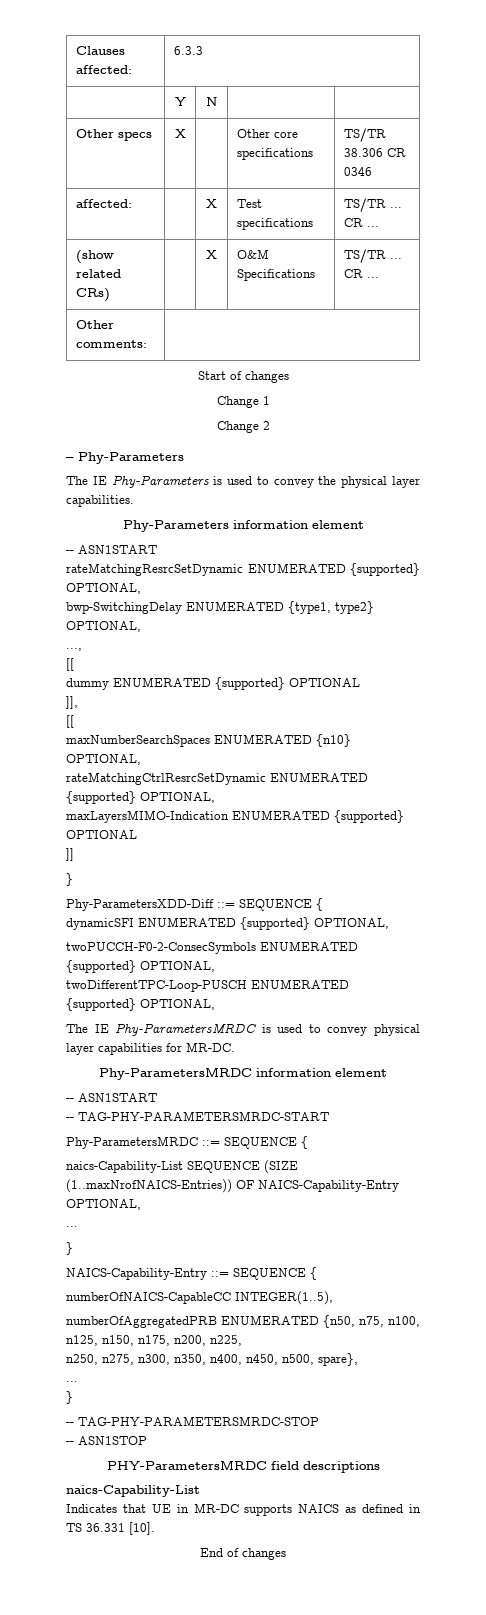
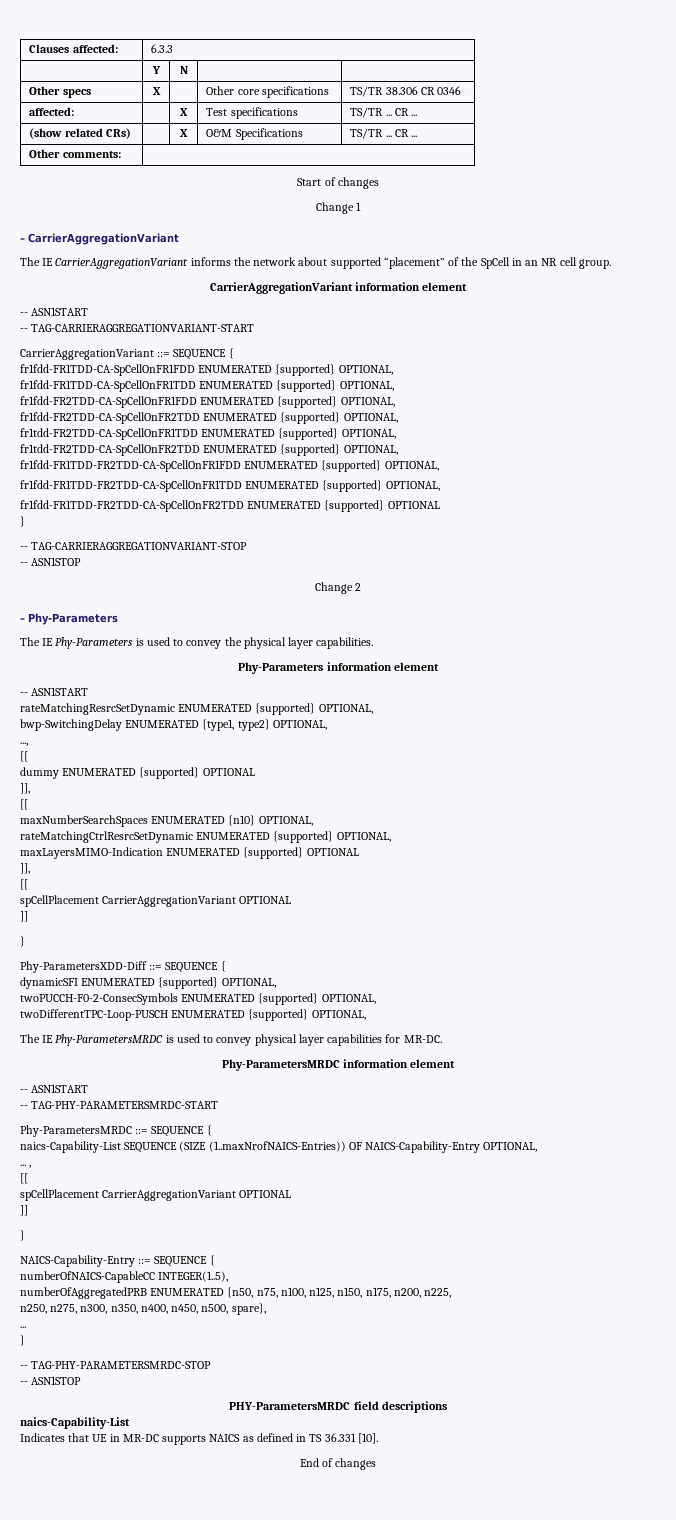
(270, 400) none -> [20,233,179,245] [20,257,611,269] [209,282,468,294] [20,307,89,316] [20,324,255,332] [20,348,234,360] [20,364,393,376] [20,380,394,392] [20,396,395,408] [20,412,398,424] [20,428,396,440] [20,444,398,456] [20,460,439,472] [20,480,440,492] [20,500,440,512] [20,516,25,527] [20,542,248,550] [20,557,82,566] // – CarrierAggregationVariant // The IE CarrierAggregationVariant informs the network about supported “placement” of the SpCell in an NR cell group. // CarrierAggregationVariant information element // -- ASN1START // -- TAG-CARRIERAGGREGATIONVARIANT-START // CarrierAggregationVariant ::= SEQUENCE { // fr1fdd-FR1TDD-CA-SpCellOnFR1FDD ENUMERATED {supported} OPTIONAL, // fr1fdd-FR1TDD-CA-SpCellOnFR1TDD ENUMERATED {supported} OPTIONAL, // fr1fdd-FR2TDD-CA-SpCellOnFR1FDD ENUMERATED {supported} OPTIONAL, // fr1fdd-FR2TDD-CA-SpCellOnFR2TDD ENUMERATED {supported} OPTIONAL, // fr1tdd-FR2TDD-CA-SpCellOnFR1TDD ENUMERATED {supported} OPTIONAL, // fr1tdd-FR2TDD-CA-SpCellOnFR2TDD ENUMERATED {supported} OPTIONAL, // fr1fdd-FR1TDD-FR2TDD-CA-SpCellOnFR1FDD ENUMERATED {supported} OPTIONAL, // fr1fdd-FR1TDD-FR2TDD-CA-SpCellOnFR1TDD ENUMERATED {supported} OPTIONAL, // fr1fdd-FR1TDD-FR2TDD-CA-SpCellOnFR2TDD ENUMERATED {supported} OPTIONAL // } // -- TAG-CARRIERAGGREGATIONVARIANT-STOP // -- ASN1STOP
(137, 834) none -> [20,863,30,874] [20,879,28,890] [20,895,292,907] // ]], // [[ // spCellPlacement CarrierAggregationVariant OPTIONAL
(78, 1226) none -> [29,1165,32,1168] [20,1173,28,1184] [20,1189,292,1201] [20,1205,28,1216] , // [[ // spCellPlacement CarrierAggregationVariant OPTIONAL // ]]

